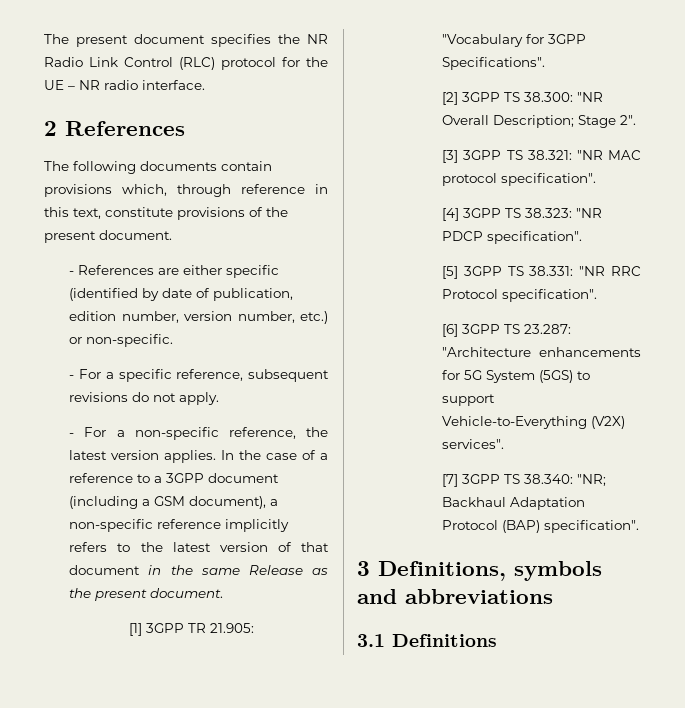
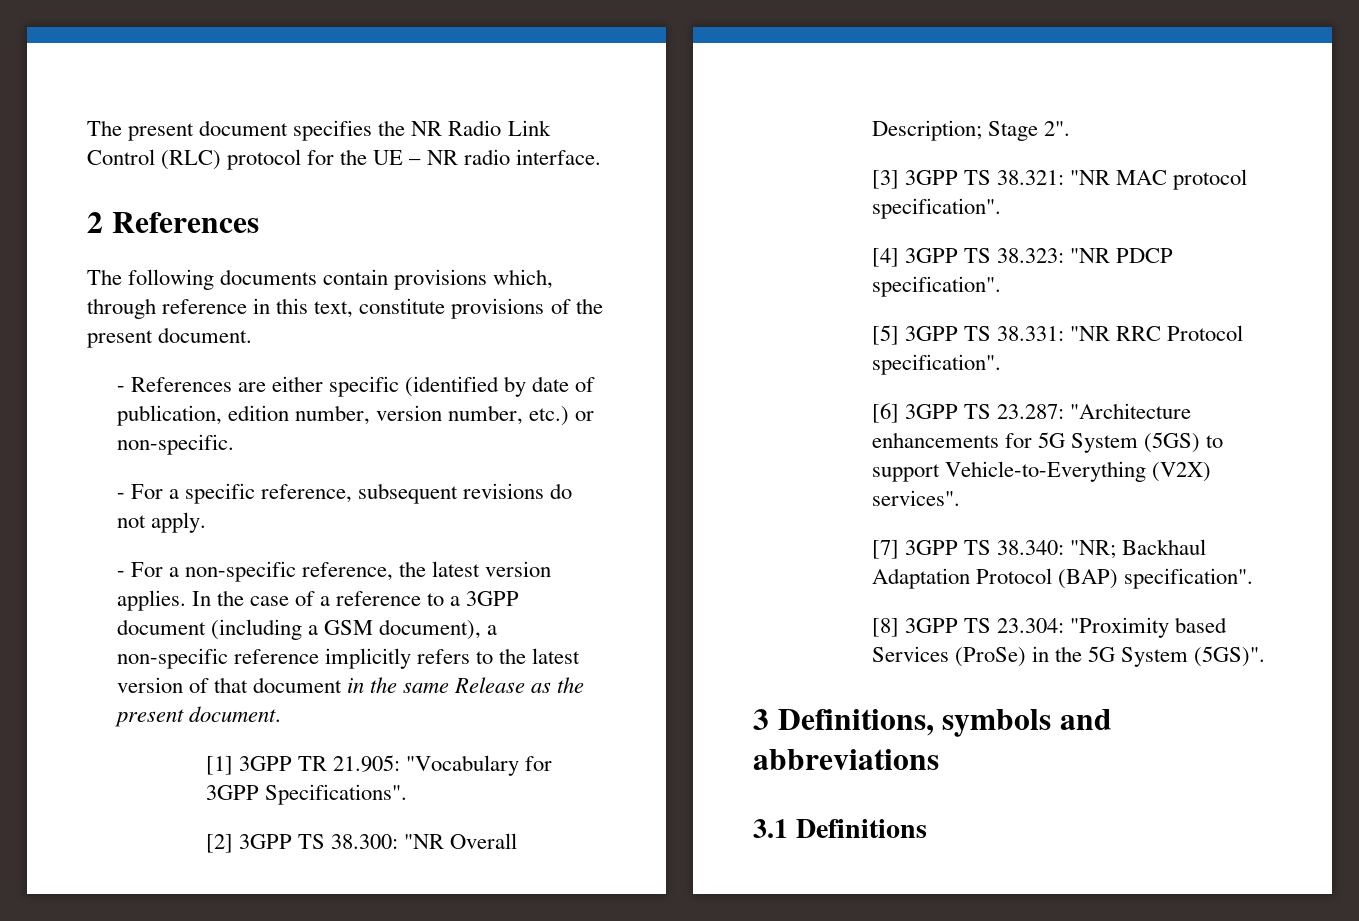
(640, 526) none -> [871,617,1228,638] [871,646,1266,667] // [8] 3GPP TS 23.304: "Proximity based Services (ProSe) in the 5G System (5GS)".

